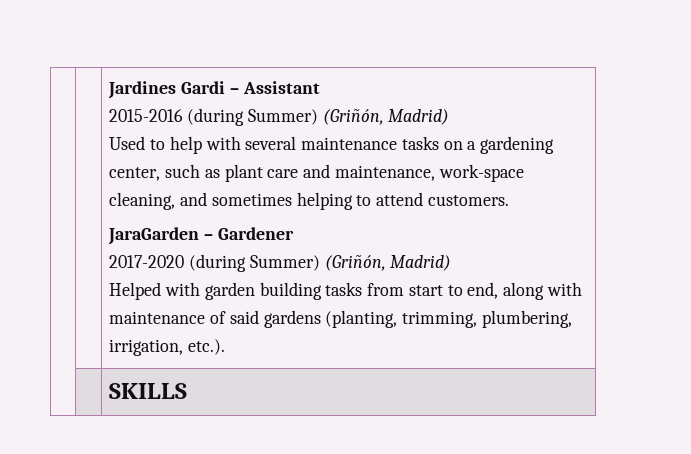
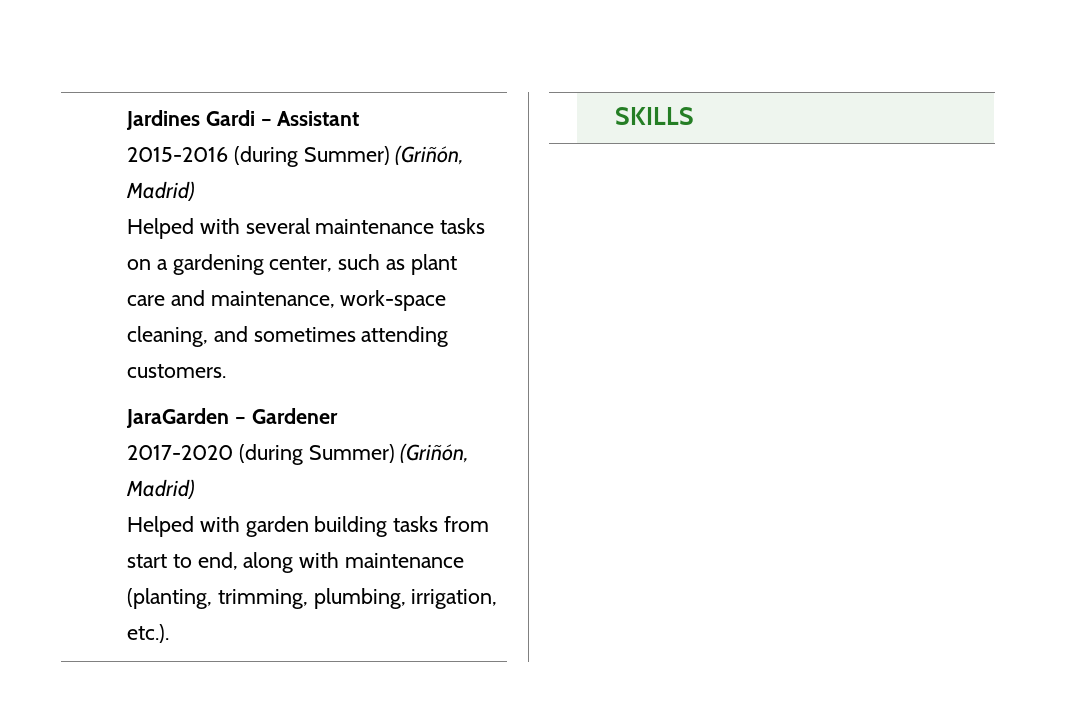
[109,136,202,154] Used to help -> [126,218,194,239] Helped
[296,192,424,210] helping to attend -> [361,326,449,347] attending
[210,310,321,328] of said gardens -> (464, 560) none
[481,310,572,328] plumbering, -> [313,588,406,609] plumbing,

